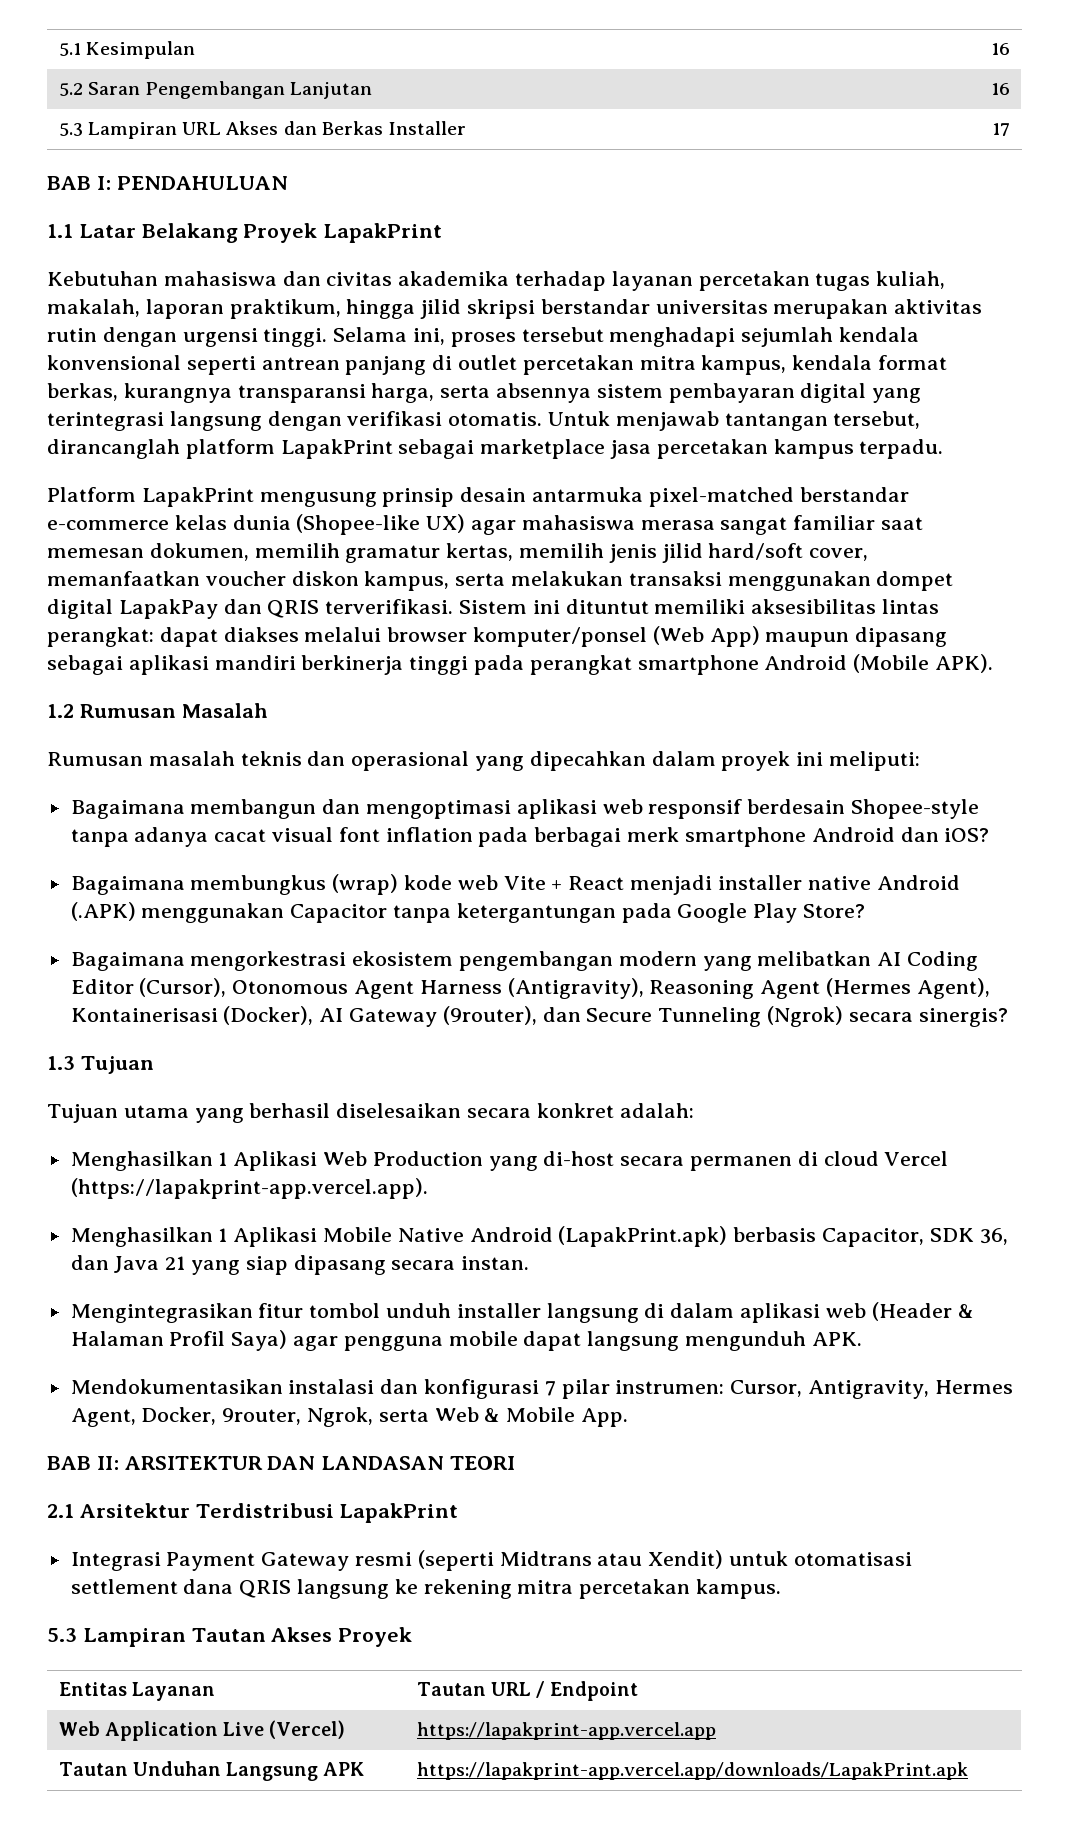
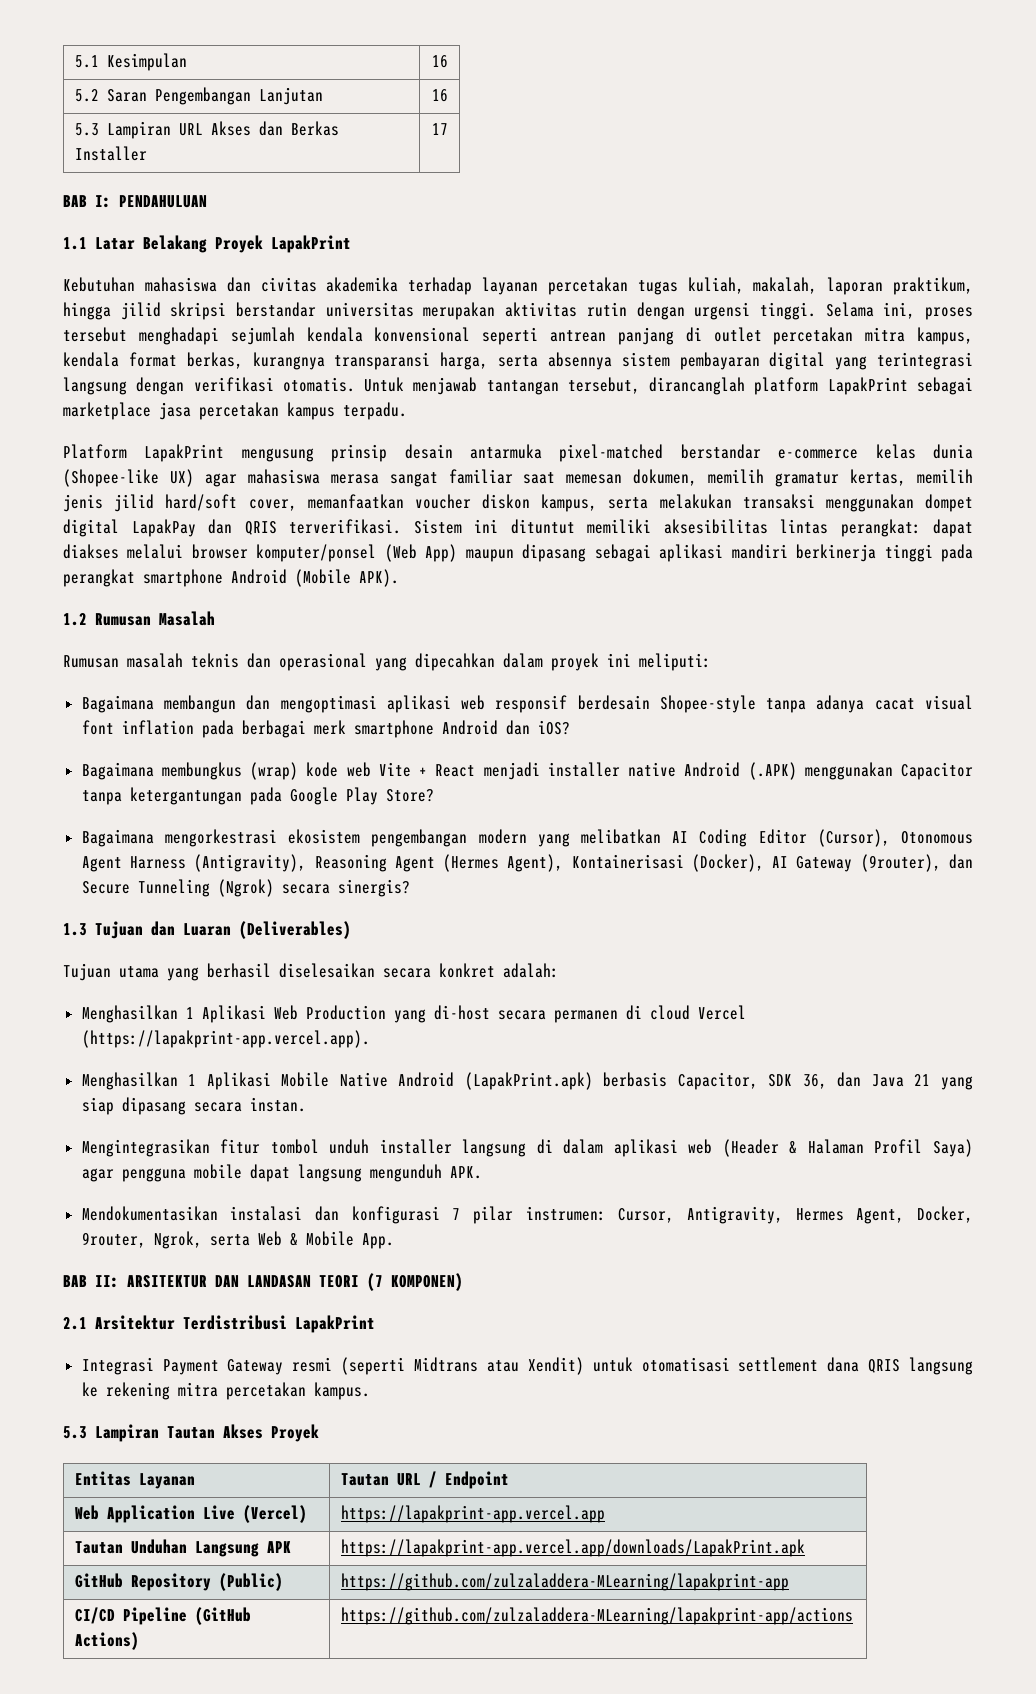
(154, 1065) none -> [151,921,351,939] dan Luaran (Deliverables)
(516, 1463) none -> [367,1273,463,1291] (7 KOMPONEN)
(968, 1771) none -> [74,1573,283,1591] [340,1573,789,1591] [74,1607,251,1625] [74,1632,139,1650] [340,1607,853,1625] // GitHub Repository (Public) | https://github.com/zulzaladdera-MLearning/lapakprint-app // CI/CD Pipeline (GitHub Actions) | https://github.com/zulzaladdera-MLearning/lapakprint-app/actions

